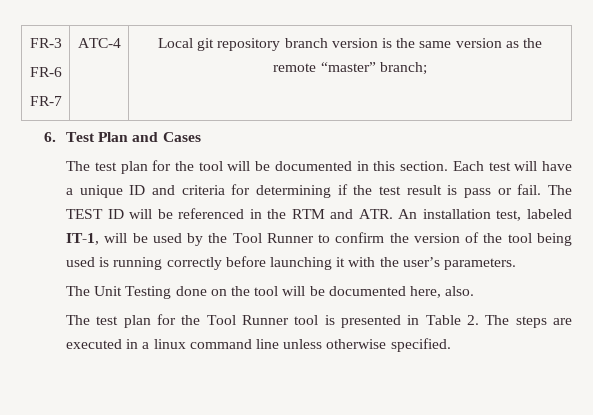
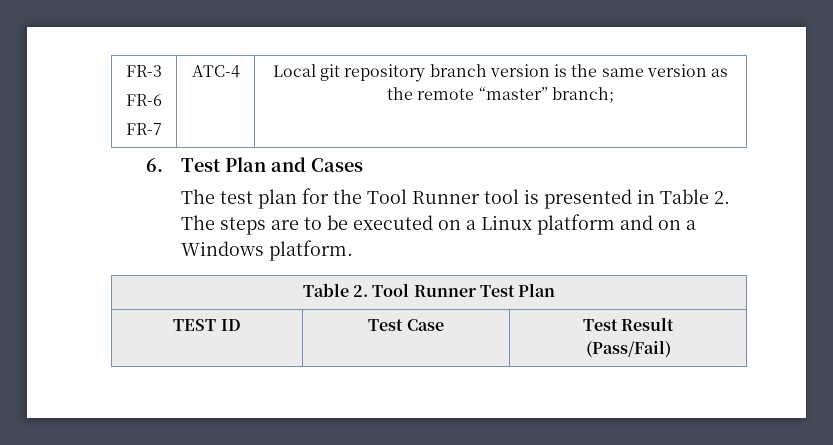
[66,160,572,174] [66,184,572,198] [66,208,572,221] [66,232,572,246] [66,256,516,270] [66,286,475,299] // The test plan for the tool will be documented in this section. Each test will have a unique ID and criteria for determining if the test result is pass or fail. The TEST ID will be referenced in the RTM and ATR. An installation test, labeled IT-1, will be used by the Tool Runner to confirm the version of the tool being used is running correctly before launching it with the user’s parameters. // The Unit Testing done on the tool will be documented here, also. -> (364, 165) none
[66,338,451,352] executed in a linux command line unless otherwise specified. -> [304,214,697,235] [181,240,354,261] [302,283,556,297] [173,319,241,331] [368,319,444,331] [582,317,675,331] [585,340,671,358] to be executed on a Linux platform and on a Windows platform. // Table 2. Tool Runner Test Plan // TEST ID | Test Case | Test Result // (Pass/Fail)

